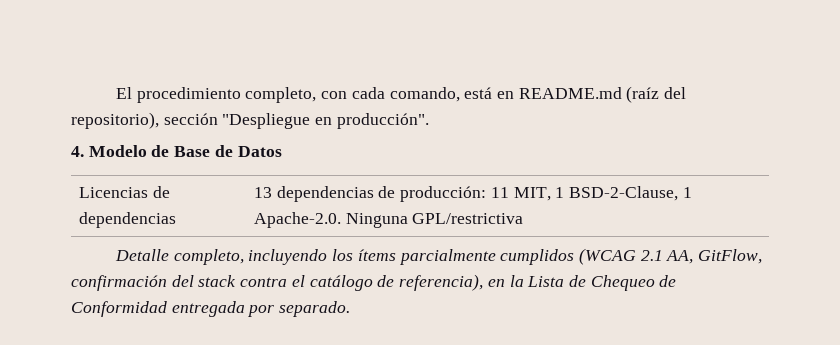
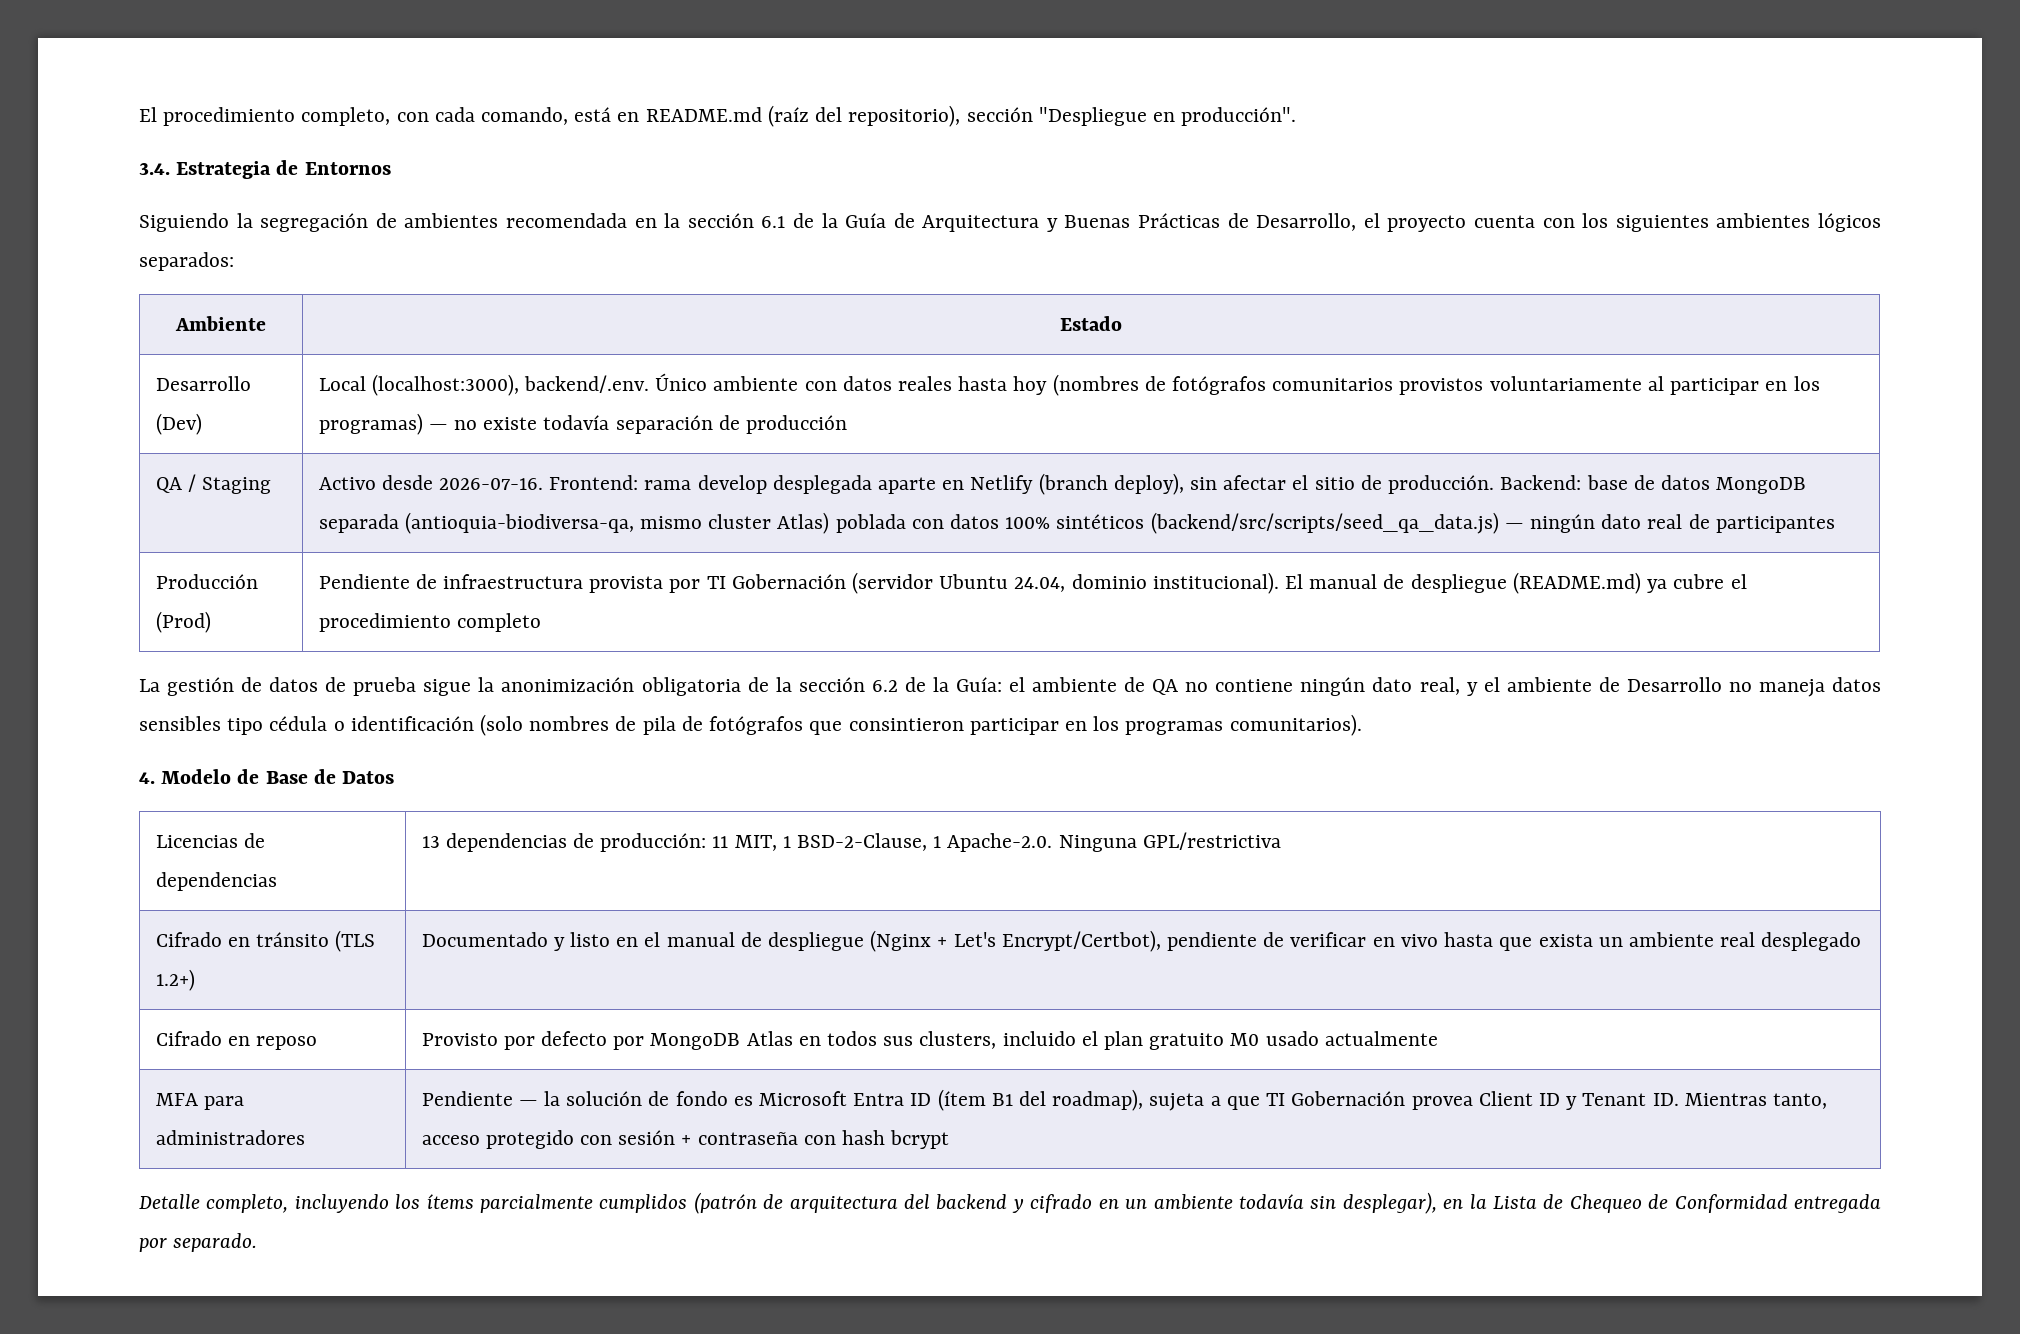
(429, 121) none -> [139,160,391,179] [139,213,1882,232] [139,252,234,271] [175,316,266,331] [1060,316,1122,331] [155,376,251,391] [155,413,202,435] [318,373,1820,396] [318,413,848,435] [155,474,271,494] [318,473,1807,495] [318,512,1835,534] [155,574,258,589] [155,611,211,633] [318,572,1747,594] [318,613,541,632] [139,677,1881,697] [139,714,1362,736] // 3.4. Estrategia de Entornos // Siguiendo la segregación de ambientes recomendada en la sección 6.1 de la Guía de Arquitectura y Buenas Prácticas de Desarrollo, el proyecto cuenta con los siguientes ambientes lógicos separados: // Ambiente | Estado // Desarrollo (Dev) | Local (localhost:3000), backend/.env. Único ambiente con datos reales hasta hoy (nombres de fotógrafos comunitarios provistos voluntariamente al participar en los programas) — no existe todavía separación de producción // QA / Staging | Activo desde 2026-07-16. Frontend: rama develop desplegada aparte en Netlify (branch deploy), sin afectar el sitio de producción. Backend: base de datos MongoDB separada (antioquia-biodiversa-qa, mismo cluster Atlas) poblada con datos 100% sintéticos (backend/src/scripts/seed_qa_data.js) — ningún dato real de participantes // Producción (Prod) | Pendiente de infraestructura provista por TI Gobernación (servidor Ubuntu 24.04, dominio institucional). El manual de despliegue (README.md) ya cubre el procedimiento completo // La gestión de datos de prueba sigue la anonimización obligatoria de la sección 6.2 de la Guía: el ambiente de QA no contiene ningún dato real, y el ambiente de Desarrollo no maneja datos sensibles tipo cédula o identificación (solo nombres de pila de fotógrafos que consintieron participar en los programas comunitarios).
(524, 218) none -> [155,930,376,952] [155,969,195,991] [421,930,1862,952] [155,1031,317,1050] [421,1031,1438,1050] [155,1093,244,1110] [155,1130,305,1145] [421,1089,1827,1111] [421,1130,950,1149] // Cifrado en tránsito (TLS 1.2+) | Documentado y listo en el manual de despliegue (Nginx + Let's Encrypt/Certbot), pendiente de verificar en vivo hasta que exista un ambiente real desplegado // Cifrado en reposo | Provisto por defecto por MongoDB Atlas en todos sus clusters, incluido el plan gratuito M0 usado actualmente // MFA para administradores | Pendiente — la solución de fondo es Microsoft Entra ID (ítem B1 del roadmap), sujeta a que TI Gobernación provea Client ID y Tenant ID. Mientras tanto, acceso protegido con sesión + contraseña con hash bcrypt
[579,248,763,265] [71,274,484,291] (WCAG 2.1 AA, GitFlow, confirmación del stack contra el catálogo de referencia), -> [693,1192,1437,1214] (patrón de arquitectura del backend y cifrado en un ambiente todavía sin desplegar),

